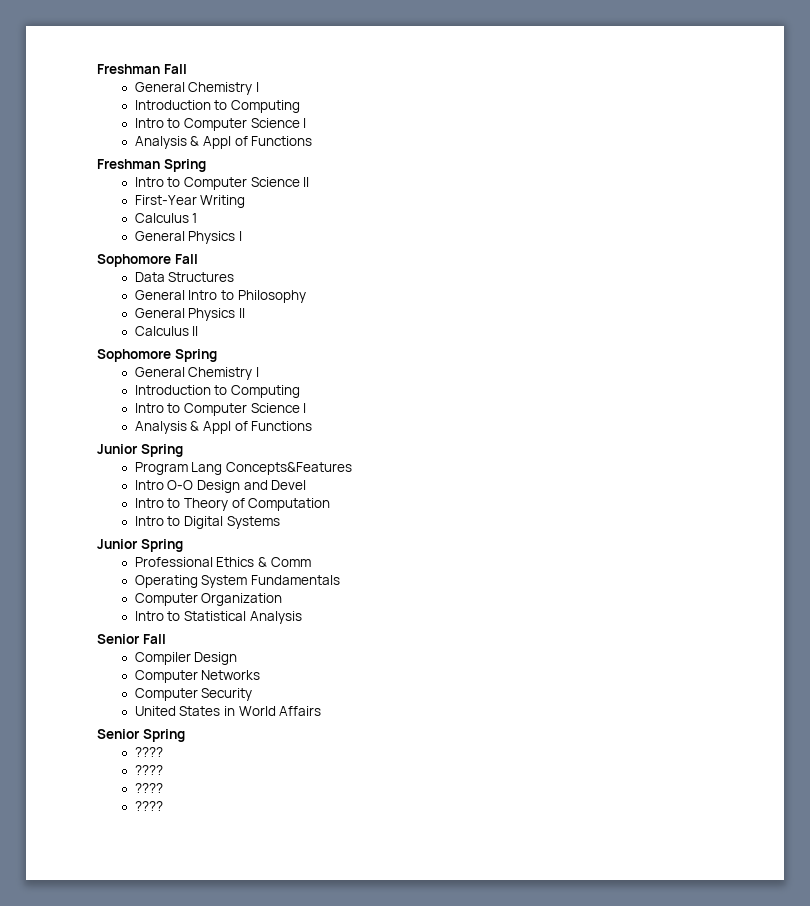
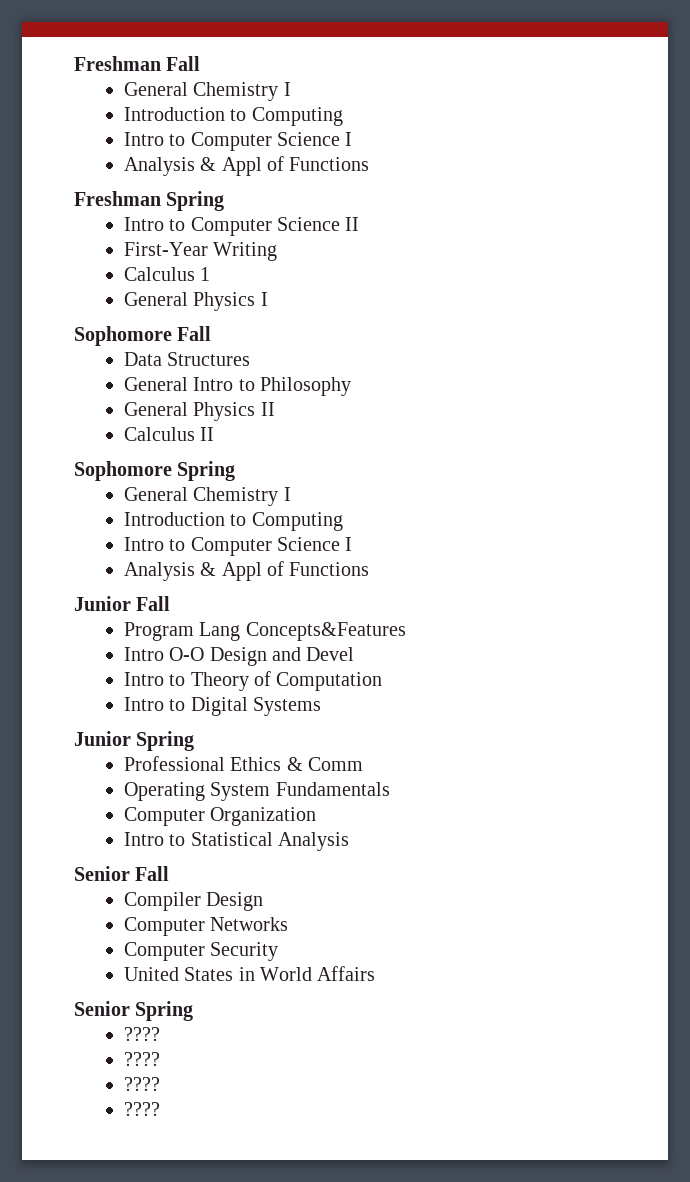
[140,444,183,457] Spring -> [136,596,171,611] Fall

